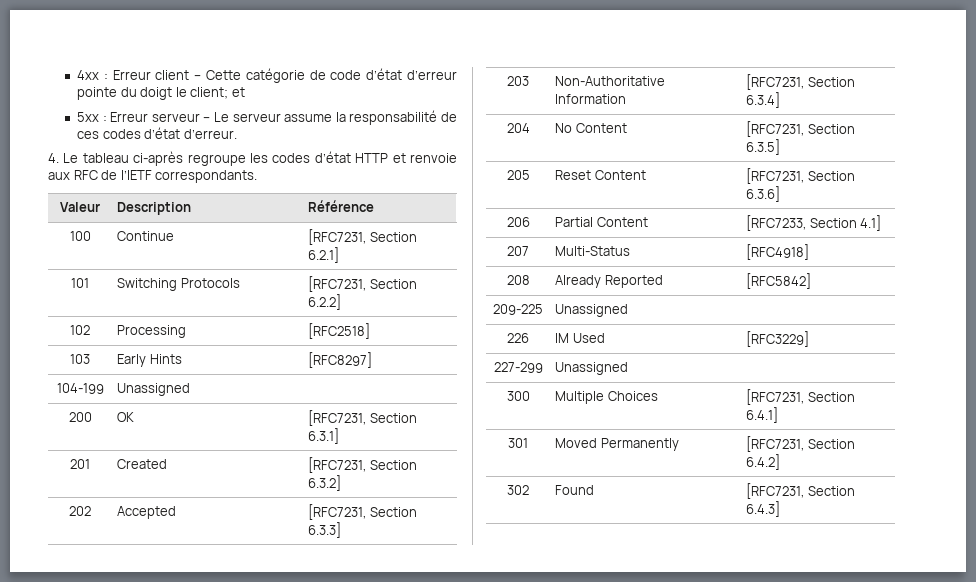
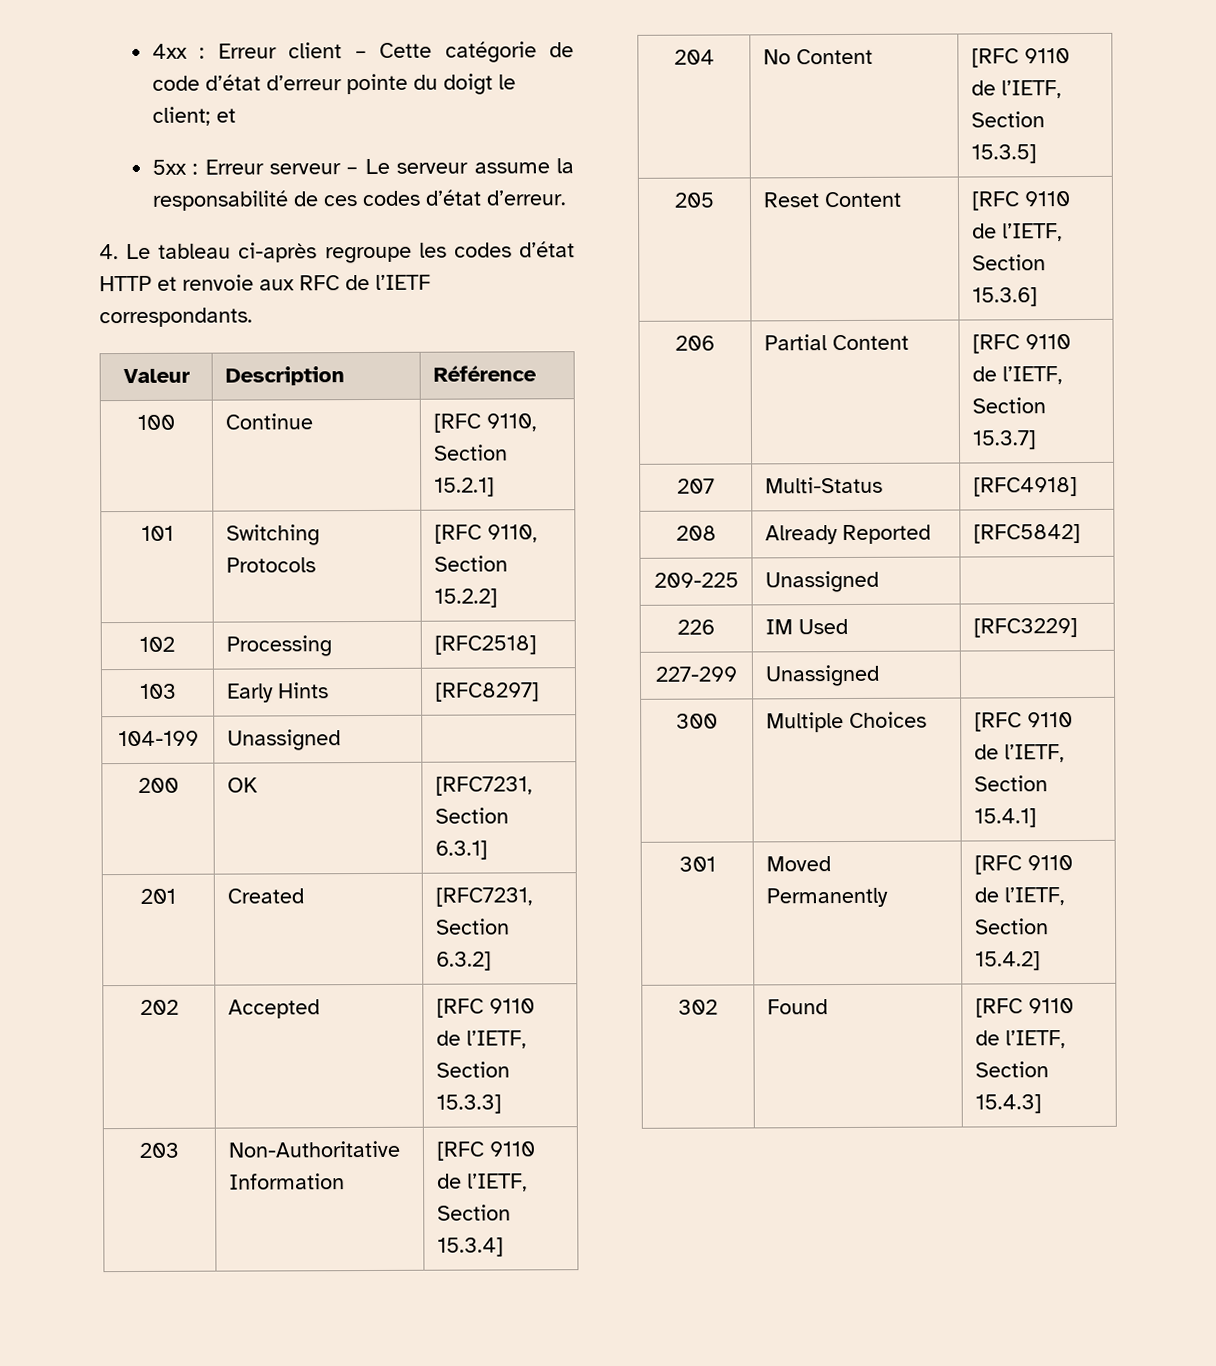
[308,229,417,245] [308,247,340,263] [RFC7231, Section 6.2.1] -> [432,413,537,433] [433,444,508,461] [433,477,495,497] [RFC 9110, Section 15.2.1]
[308,276,417,292] [308,294,342,310] [RFC7231, Section 6.2.2] -> [433,524,538,544] [433,555,508,572] [433,588,498,608] [RFC 9110, Section 15.2.2]
[308,504,417,520] [308,522,342,538] [507,76,529,86] [555,76,666,86] [555,94,627,104] [746,74,855,90] [746,92,781,108] [506,123,530,133] [555,123,627,133] [746,121,855,137] [746,139,781,155] [506,170,530,180] [555,170,646,180] [746,168,855,184] [746,186,781,202] [506,217,530,227] [555,217,648,227] [746,215,882,231] [RFC7231, Section 6.3.3] // 203 | Non-Authoritative Information | [RFC7231, Section 6.3.4] // 204 | No Content | [RFC7231, Section 6.3.5] // 205 | Reset Content | [RFC7231, Section 6.3.6] // 206 | Partial Content | [RFC7233, Section 4.1] -> [435,998,535,1018] [435,1030,527,1049] [435,1061,510,1078] [435,1094,502,1114] [139,1142,179,1158] [227,1140,400,1158] [228,1173,345,1190] [435,1141,535,1161] [436,1173,528,1192] [436,1204,511,1221] [436,1237,504,1257] [673,49,715,65] [762,48,873,65] [970,48,1070,68] [970,80,1062,99] [970,111,1045,128] [970,144,1037,164] [674,192,715,208] [762,191,902,208] [970,191,1071,211] [971,223,1063,242] [971,254,1046,271] [971,287,1038,307] [675,335,715,351] [763,334,909,351] [971,334,1071,354] [971,366,1063,385] [971,397,1046,414] [971,430,1037,450] [RFC 9110 de l’IETF, Section 15.3.3] // 203 | Non-Authoritative Information | [RFC 9110 de l’IETF, Section 15.3.4] // 204 | No Content | [RFC 9110 de l’IETF, Section 15.3.5] // 205 | Reset Content | [RFC 9110 de l’IETF, Section 15.3.6] // 206 | Partial Content | [RFC 9110 de l’IETF, Section 15.3.7]
[746,389,855,405] [746,407,779,423] [508,438,528,448] [555,438,679,451] [746,436,855,452] [746,454,781,470] [507,485,529,495] [555,485,595,495] [746,483,855,499] [746,501,781,517] [RFC7231, Section 6.4.1] // 301 | Moved Permanently | [RFC7231, Section 6.4.2] // 302 | Found | [RFC7231, Section 6.4.3] -> [973,712,1073,732] [973,744,1065,763] [973,775,1048,792] [973,808,1037,828] [678,856,716,872] [765,856,831,872] [765,887,888,908] [973,855,1073,875] [973,887,1065,906] [973,918,1049,935] [974,951,1041,971] [678,999,718,1015] [766,999,828,1015] [974,998,1074,1018] [974,1030,1066,1049] [974,1061,1049,1078] [974,1094,1042,1114] [RFC 9110 de l’IETF, Section 15.4.1] // 301 | Moved Permanently | [RFC 9110 de l’IETF, Section 15.4.2] // 302 | Found | [RFC 9110 de l’IETF, Section 15.4.3]

